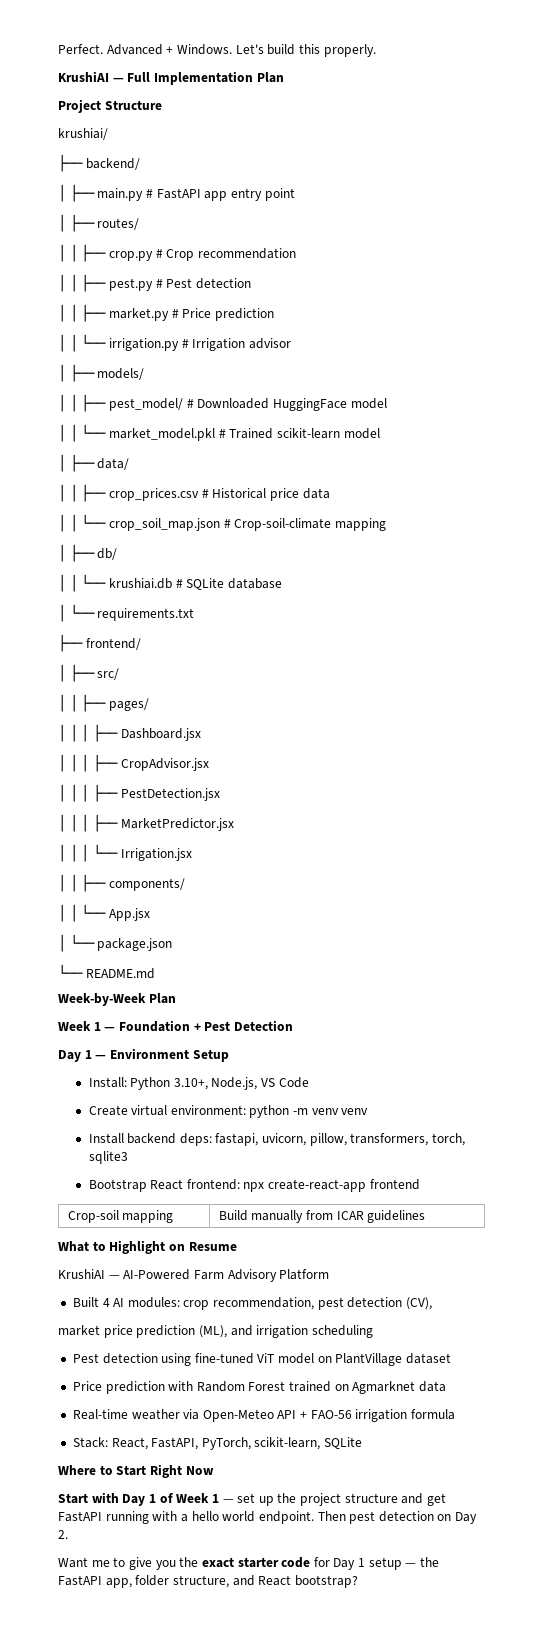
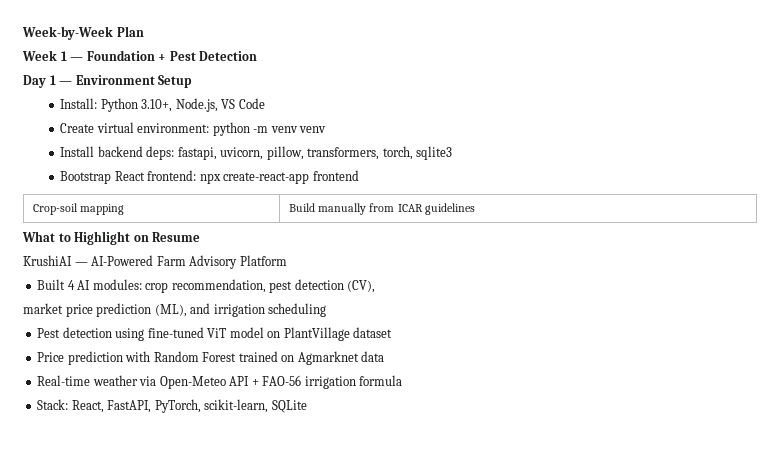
[58,44,376,57] [58,71,284,85] [58,99,162,113] [58,128,108,140] [58,154,140,172] [58,184,295,202] [58,214,140,232] [58,244,296,262] [58,274,251,292] [58,304,274,322] [58,334,291,352] [58,364,145,382] [58,394,387,412] [58,424,380,442] [58,454,130,472] [58,484,330,502] [58,514,386,532] [58,544,118,562] [58,574,282,592] [58,604,195,622] [58,634,141,652] [58,664,120,682] [58,694,149,712] [58,724,201,742] [58,754,209,772] [58,784,220,802] [58,814,234,832] [58,844,192,862] [58,874,185,892] [58,904,150,922] [58,934,173,952] [58,964,155,979] Perfect. Advanced + Windows. Let's build this properly. // KrushiAI — Full Implementation Plan // Project Structure // krushiai/ // ├── backend/ // │ ├── main.py # FastAPI app entry point // │ ├── routes/ // │ │ ├── crop.py # Crop recommendation // │ │ ├── pest.py # Pest detection // │ │ ├── market.py # Price prediction // │ │ └── irrigation.py # Irrigation advisor // │ ├── models/ // │ │ ├── pest_model/ # Downloaded HuggingFace model // │ │ └── market_model.pkl # Trained scikit-learn model // │ ├── data/ // │ │ ├── crop_prices.csv # Historical price data // │ │ └── crop_soil_map.json # Crop-soil-climate mapping // │ ├── db/ // │ │ └── krushiai.db # SQLite database // │ └── requirements.txt // ├── frontend/ // │ ├── src/ // │ │ ├── pages/ // │ │ │ ├── Dashboard.jsx // │ │ │ ├── CropAdvisor.jsx // │ │ │ ├── PestDetection.jsx // │ │ │ ├── MarketPredictor.jsx // │ │ │ └── Irrigation.jsx // │ │ ├── components/ // │ │ └── App.jsx // │ └── package.json // └── README.md // -> (22, 33) none
[58,1464,214,1478] [58,1492,447,1506] [58,1511,478,1524] [58,1530,68,1539] [58,1557,440,1570] [58,1575,358,1588] // Where to Start Right Now // Start with Day 1 of Week 1 — set up the project structure and get FastAPI running with a hello world endpoint. Then pest detection on Day 2. // Want me to give you the exact starter code for Day 1 setup — the FastAPI app, folder structure, and React bootstrap? -> (307, 406) none

